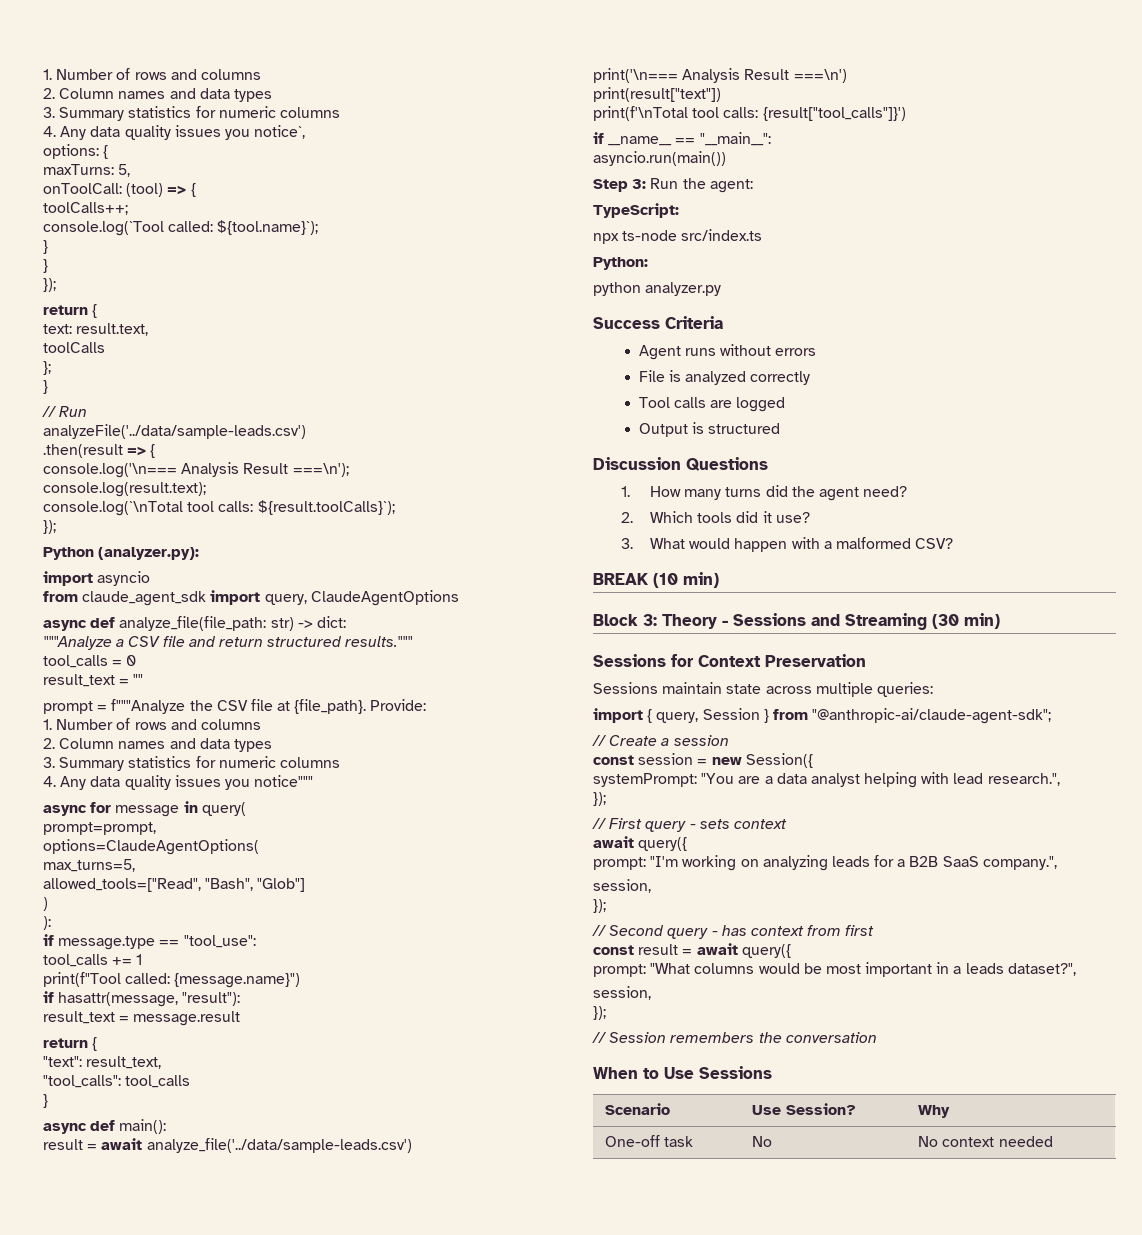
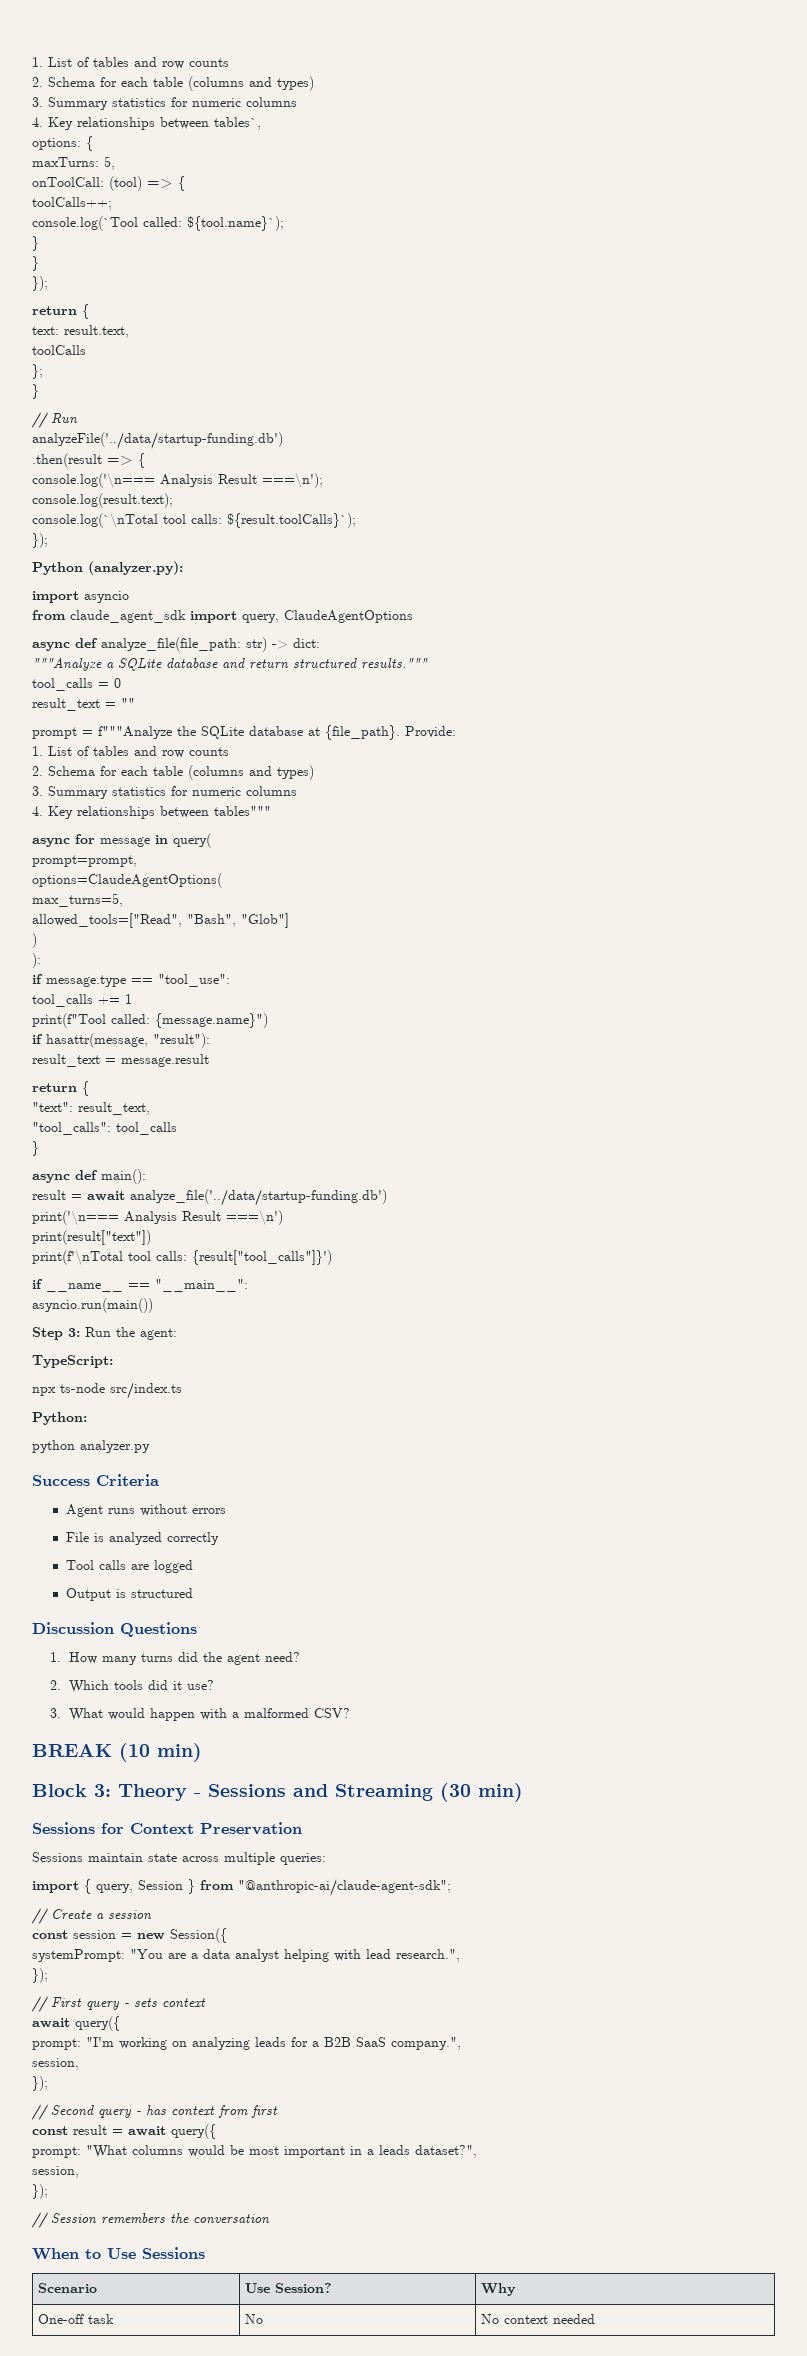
[43,68,261,80] [43,88,272,102] [43,106,340,121] [43,125,306,140] 1. Number of rows and columns // 2. Column names and data types // 3. Summary statistics for numeric columns // 4. Any data quality issues you notice`, -> [32,57,229,69] [32,76,314,91] [32,97,297,110] [32,117,261,130] 1. List of tables and row counts // 2. Schema for each table (columns and types) // 3. Summary statistics for numeric columns // 4. Key relationships between tables`,
[43,424,306,439] analyzeFile('../data/sample-leads.csv') -> [32,432,283,449] analyzeFile('../data/startup-funding.db')
[128,636,185,647] CSV file -> [118,658,218,671] SQLite database
[216,699,273,711] CSV file -> [201,726,303,739] SQLite database
[56,718,261,730] [43,738,272,752] [43,756,340,771] [43,775,314,790] Number of rows and columns // 2. Column names and data types // 3. Summary statistics for numeric columns // 4. Any data quality issues you notice""" -> [48,746,229,758] [32,765,314,780] [32,786,297,799] [32,806,271,819] List of tables and row counts // 2. Schema for each table (columns and types) // 3. Summary statistics for numeric columns // 4. Key relationships between tables"""
[146,1138,412,1153] analyze_file('../data/sample-leads.csv') -> [130,1189,387,1206] analyze_file('../data/startup-funding.db')

